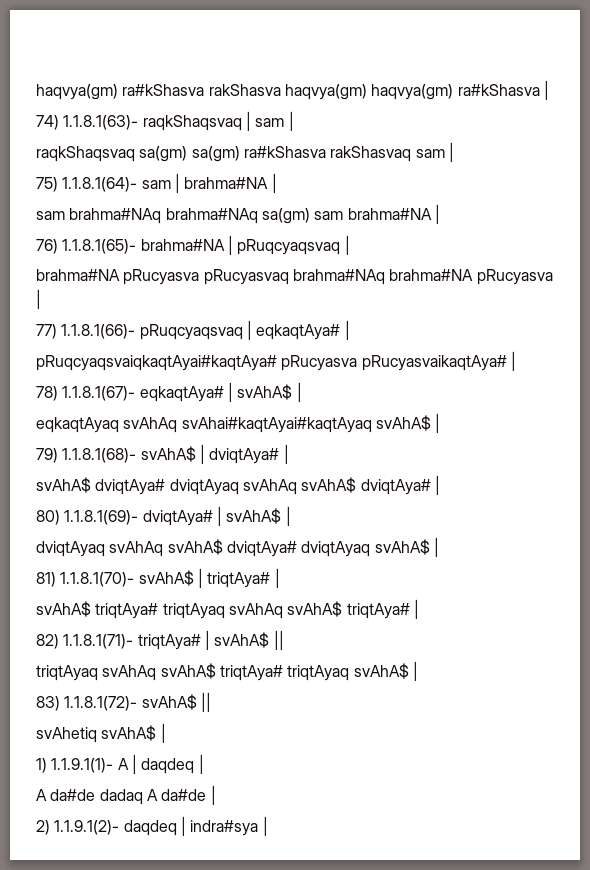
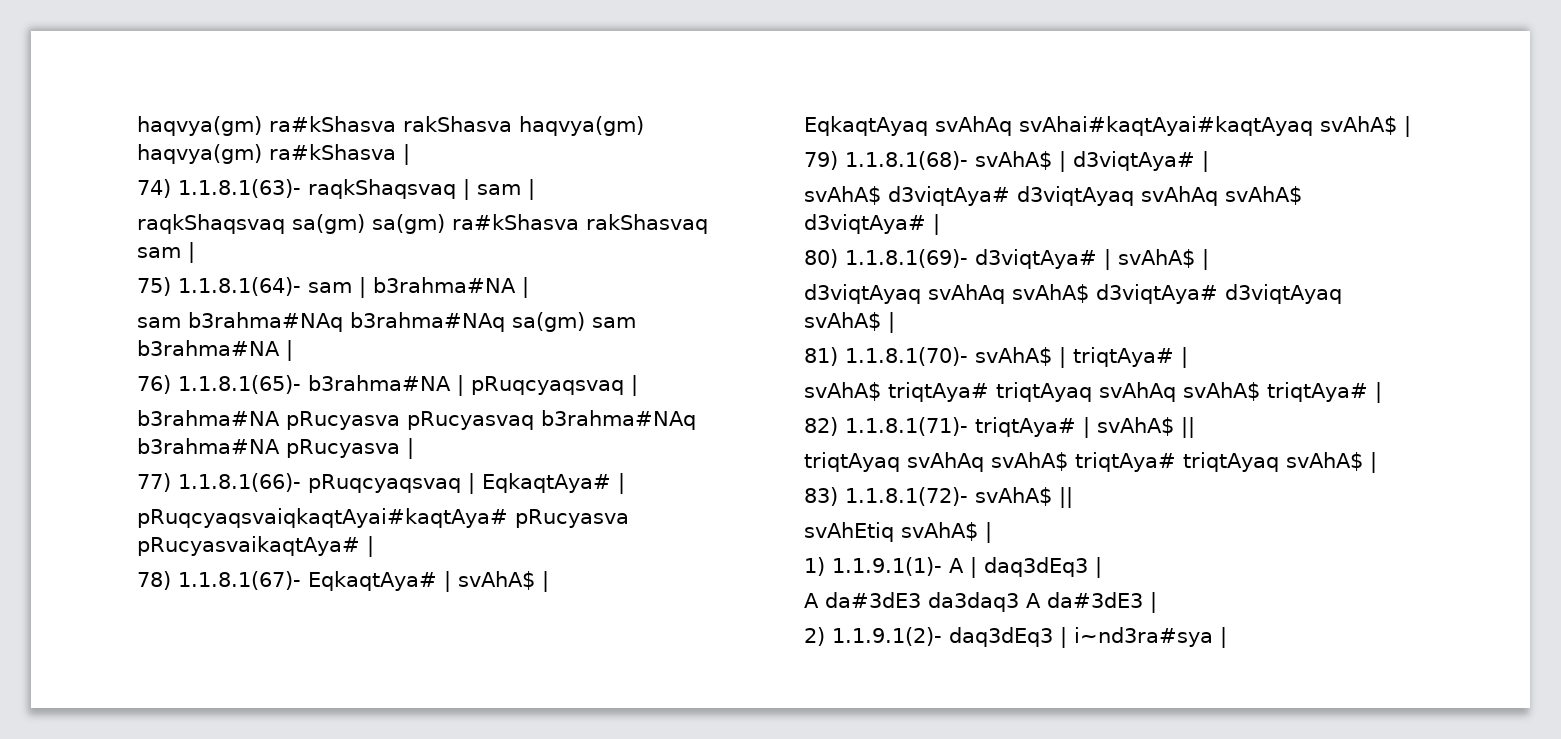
[184,177,269,189] brahma#NA -> [373,277,516,293] b3rahma#NA
[69,208,258,224] brahma#NAq brahma#NAq -> [188,312,505,332] b3rahma#NAq b3rahma#NAq
[347,208,432,220] brahma#NA -> [137,340,280,356] b3rahma#NA
[140,239,225,251] brahma#NA -> [308,375,451,391] b3rahma#NA
[36,269,120,281] brahma#NA -> [137,410,280,426] b3rahma#NA
[292,269,474,285] brahma#NAq brahma#NA -> [540,410,696,430] [137,438,280,454] b3rahma#NAq b3rahma#NA
[256,324,341,340] eqkaqtAya# -> [481,473,611,493] EqkaqtAya#
[139,382,302,402] [36,417,119,433] eqkaqtAya# | svAhA$ | // eqkaqtAyaq -> [308,571,549,592] [804,116,928,136] EqkaqtAya# | svAhA$ | // EqkaqtAyaq
[209,444,289,464] [36,477,431,495] dviqtAya# | // svAhA$ dviqtAya# dviqtAyaq svAhAq svAhA$ dviqtAya# -> [1073,151,1209,172] [804,186,1302,206] [804,214,926,234] d3viqtAya# | // svAhA$ d3viqtAya# d3viqtAyaq svAhAq svAhA$ d3viqtAya#
[142,506,291,526] [36,539,371,557] dviqtAya# | svAhA$ | // dviqtAyaq svAhAq svAhA$ dviqtAya# dviqtAyaq -> [975,249,1209,270] [804,284,1342,304] d3viqtAya# | svAhA$ | // d3viqtAyaq svAhAq svAhA$ d3viqtAya# d3viqtAyaq
[36,727,97,743] svAhetiq -> [804,522,894,542] svAhEtiq
[141,758,195,774] daqdeq -> [984,557,1088,577] daq3dEq3
[50,789,207,805] da#de dadaq A da#de -> [825,592,1143,612] da#3dE3 da3daq3 A da#3dE3
[123,816,259,836] daqdeq | indra#sya -> [949,627,1213,648] daq3dEq3 | i~nd3ra#sya

